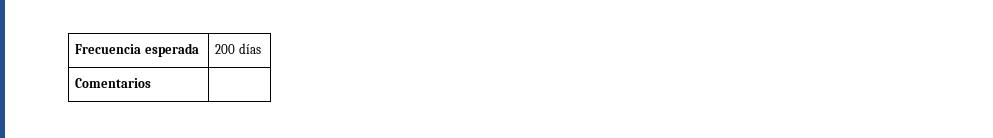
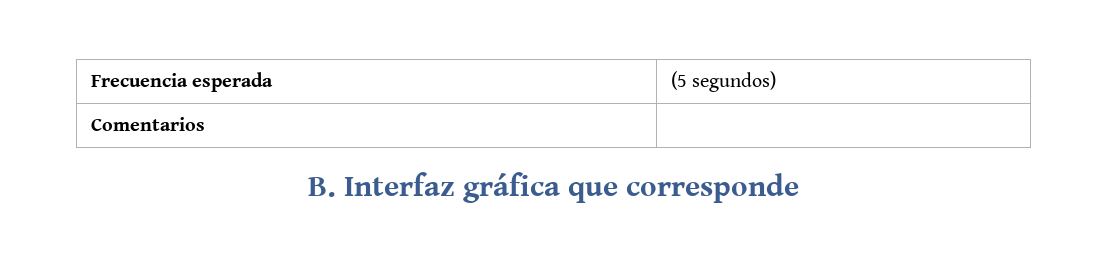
[215,43,261,54] 200 días -> [670,71,776,92] (5 segundos)
(152, 83) none -> [307,172,800,203] // B. Interfaz gráfica que corresponde

